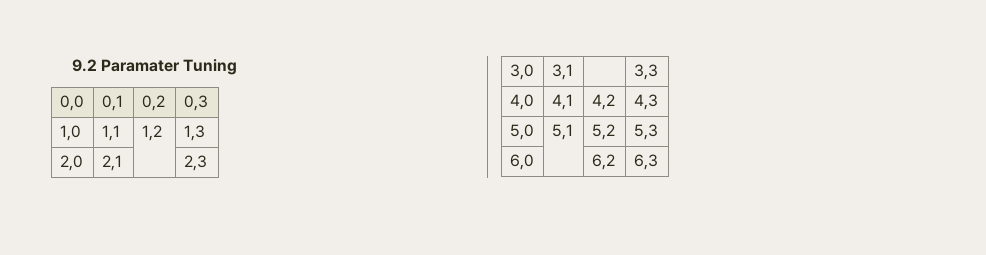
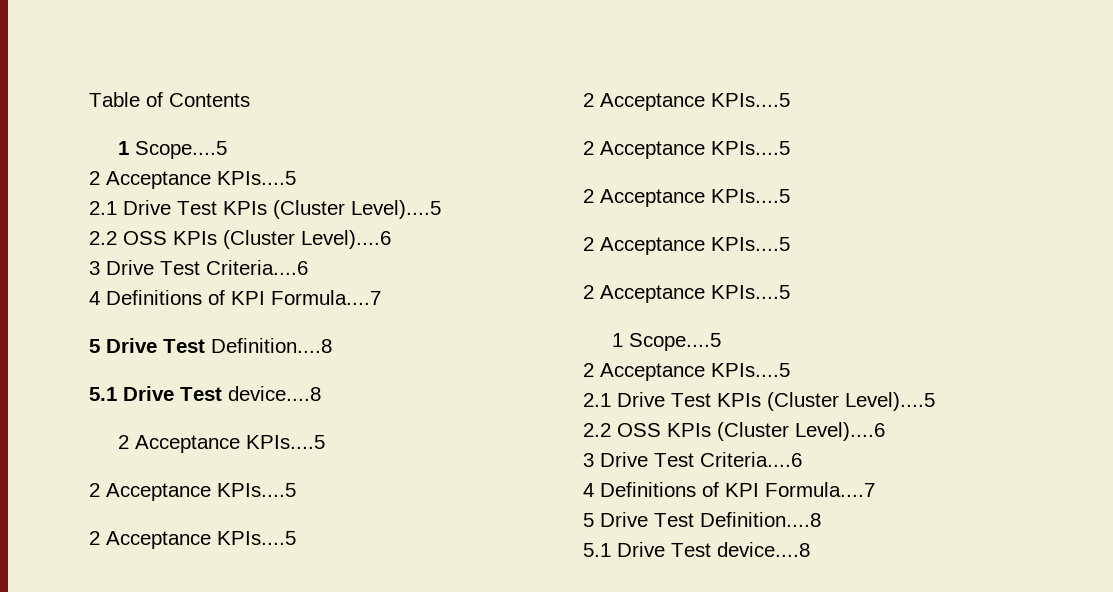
[71,59,238,75] [59,95,84,111] [101,95,123,111] [141,95,165,111] [183,95,208,111] [59,125,81,141] [101,125,120,141] [141,125,162,141] [183,125,205,141] [59,155,83,171] [101,155,122,171] [183,155,207,171] [509,64,534,80] [551,64,573,80] [633,64,658,80] [509,94,534,110] [551,94,573,110] [591,94,615,110] [633,94,658,110] [509,124,534,140] [551,124,573,140] [591,124,615,140] [633,124,658,140] [509,154,534,170] [591,154,615,170] [633,154,658,170] 9.2 Paramater Tuning // 0,0 | 0,1 | 0,2 | 0,3 // 1,0 | 1,1 | 1,2 | 1,3 // 2,0 | 2,1 | | 2,3 // 3,0 | 3,1 | | 3,3 // 4,0 | 4,1 | 4,2 | 4,3 // 5,0 | 5,1 | 5,2 | 5,3 // 6,0 | | 6,2 | 6,3 -> [89,92,250,107] [118,141,228,159] [89,171,296,189] [89,200,441,219] [89,230,391,249] [89,260,308,275] [89,290,381,305] [89,338,332,353] [89,386,321,401] [118,435,326,453] [89,483,296,501] [89,531,296,549] [583,93,790,111] [583,141,790,159] [583,189,790,207] [583,237,790,255] [583,285,790,303] [612,333,722,351] [583,363,790,381] [583,392,935,411] [583,422,885,441] [583,452,802,467] [583,482,875,497] [583,512,821,527] [583,542,810,557] Table of Contents // 1 Scope....5 // 2 Acceptance KPIs....5 // 2.1 Drive Test KPIs (Cluster Level)....5 // 2.2 OSS KPIs (Cluster Level)....6 // 3 Drive Test Criteria....6 // 4 Definitions of KPI Formula....7 // 5 Drive Test Definition....8 // 5.1 Drive Test device....8 // 2 Acceptance KPIs....5 // 2 Acceptance KPIs....5 // 2 Acceptance KPIs....5 // 2 Acceptance KPIs....5 // 2 Acceptance KPIs....5 // 2 Acceptance KPIs....5 // 2 Acceptance KPIs....5 // 2 Acceptance KPIs....5 // 1 Scope....5 // 2 Acceptance KPIs....5 // 2.1 Drive Test KPIs (Cluster Level)....5 // 2.2 OSS KPIs (Cluster Level)....6 // 3 Drive Test Criteria....6 // 4 Definitions of KPI Formula....7 // 5 Drive Test Definition....8 // 5.1 Drive Test device....8

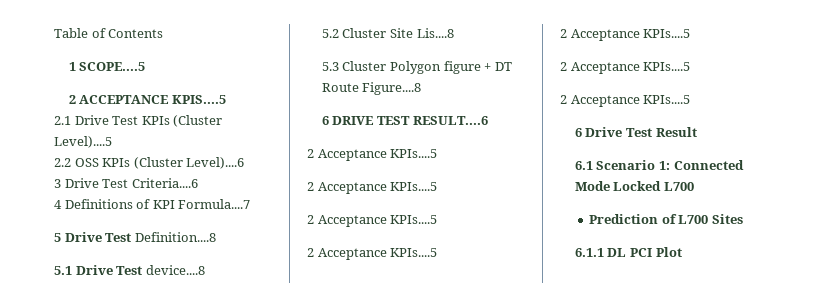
[135,141,228,159] [89,171,296,189] Scope....5 // 2 Acceptance KPIs....5 -> [79,62,146,71] [68,95,226,104] SCOPE....5 // 2 ACCEPTANCE KPIS....5
[118,435,326,453] 2 Acceptance KPIs....5 -> [321,28,454,38] [321,61,512,74] [321,82,422,95] [321,116,488,125] 5.2 Cluster Site Lis....8 // 5.3 Cluster Polygon figure + DT Route Figure....8 // 6 DRIVE TEST RESULT....6
[612,333,722,351] [583,363,790,381] [583,392,935,411] [583,422,885,441] [583,452,802,467] [583,482,875,497] [583,512,821,527] [583,542,810,557] 1 Scope....5 // 2 Acceptance KPIs....5 // 2.1 Drive Test KPIs (Cluster Level)....5 // 2.2 OSS KPIs (Cluster Level)....6 // 3 Drive Test Criteria....6 // 4 Definitions of KPI Formula....7 // 5 Drive Test Definition....8 // 5.1 Drive Test device....8 -> [574,127,697,137] [574,160,744,170] [574,181,694,191] [589,214,743,224] [574,247,682,257] 6 Drive Test Result // 6.1 Scenario 1: Connected Mode Locked L700 // Prediction of L700 Sites // 6.1.1 DL PCI Plot

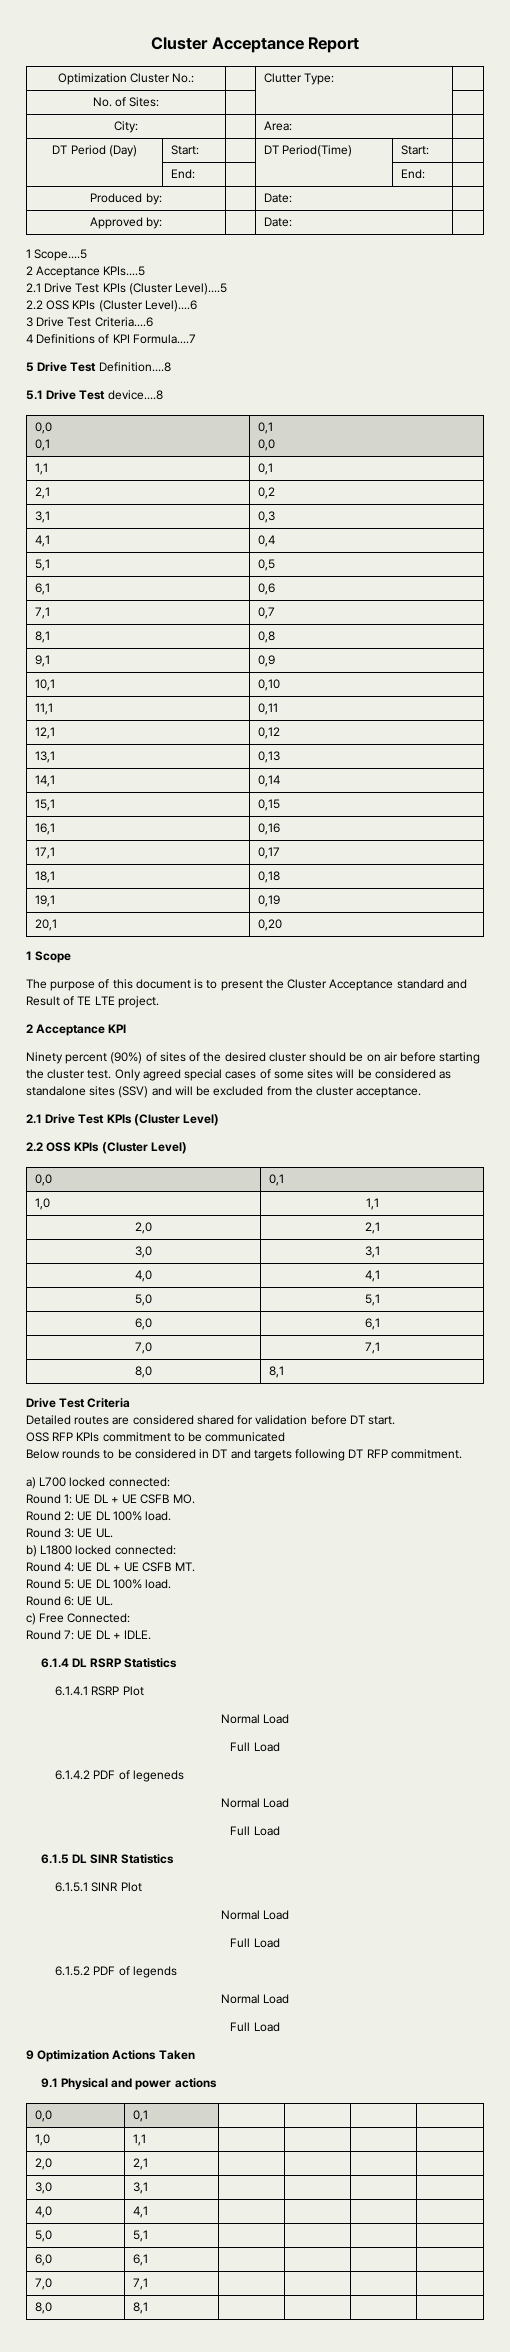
[54,28,164,38] [68,62,146,71] [68,95,226,104] Table of Contents // 1 SCOPE....5 // 2 ACCEPTANCE KPIS....5 -> [151,37,359,53] [57,73,195,85] [264,73,335,85] [92,97,160,107] [114,121,138,133] [264,121,293,131] [52,145,137,157] [171,145,200,155] [264,145,353,157] [401,145,430,155] [171,169,196,179] [401,169,426,179] [90,193,162,205] [264,193,293,203] [89,217,163,229] [264,217,293,227] [26,249,88,261] [26,266,146,278] Cluster Acceptance Report // Optimization Cluster No.: | | Clutter Type: | // No. of Sites: | | | // City: | | Area: | // DT Period (Day) | Start: | | DT Period(Time) | Start: | // | End: | | | End: | // Produced by: | | Date: | // Approved by: | | Date: | // 1 Scope....5 // 2 Acceptance KPIs....5
[321,28,454,38] [321,61,512,74] [321,82,422,95] [321,116,488,125] [307,149,438,161] [307,182,438,194] [307,215,438,227] [307,248,438,260] [560,29,691,41] [560,62,691,74] [560,95,691,107] [574,127,697,137] [574,160,744,170] [574,181,694,191] [589,214,743,224] [574,247,682,257] // 5.2 Cluster Site Lis....8 // 5.3 Cluster Polygon figure + DT Route Figure....8 // 6 DRIVE TEST RESULT....6 // 2 Acceptance KPIs....5 // 2 Acceptance KPIs....5 // 2 Acceptance KPIs....5 // 2 Acceptance KPIs....5 // 2 Acceptance KPIs....5 // 2 Acceptance KPIs....5 // 2 Acceptance KPIs....5 // 6 Drive Test Result // 6.1 Scenario 1: Connected Mode Locked L700 // Prediction of L700 Sites // 6.1.1 DL PCI Plot -> [35,422,53,434] [35,439,51,451] [258,422,274,434] [258,439,276,451] [35,463,49,475] [258,463,274,475] [35,487,51,499] [258,487,276,499] [35,511,51,523] [258,511,276,523] [35,535,51,547] [258,535,276,547] [35,559,51,571] [258,559,276,571] [35,583,51,595] [258,583,276,595] [35,607,51,619] [258,607,276,619] [35,631,51,643] [258,631,276,643] [35,655,51,667] [258,655,276,667] [35,679,56,691] [258,679,281,691] [35,703,54,715] [258,703,279,715] [35,727,56,739] [258,727,281,739] [35,751,56,763] [258,751,281,763] [35,775,56,787] [258,775,281,787] [35,799,56,811] [258,799,281,811] [35,823,56,835] [258,823,281,835] [35,847,56,859] [258,847,281,859] [35,871,56,883] [258,871,281,883] [35,895,56,907] [258,895,281,907] [35,919,58,931] [258,919,283,931] [26,951,72,963] [26,979,467,991] [26,996,159,1008] [26,1024,127,1036] [26,1052,481,1064] [26,1069,452,1081] [26,1086,422,1098] [26,1114,220,1126] [26,1142,187,1154] [35,1174,53,1186] [269,1174,285,1186] [35,1198,51,1210] [365,1198,379,1210] [135,1222,152,1234] [364,1222,380,1234] [135,1246,152,1258] [364,1246,380,1258] [135,1270,152,1282] [364,1270,380,1282] [135,1294,152,1306] [364,1294,380,1306] [135,1318,152,1330] [364,1318,380,1330] [135,1342,152,1354] [364,1342,380,1354] [135,1366,152,1378] [269,1366,285,1378] [26,1398,131,1408] [26,1415,396,1425] [26,1432,286,1442] [26,1449,462,1461] [26,1477,170,1489] [26,1494,195,1504] [26,1511,172,1521] [26,1528,113,1538] [26,1545,176,1557] [26,1562,195,1572] [26,1579,172,1589] [26,1596,113,1606] [26,1613,131,1625] [26,1630,152,1640] [40,1658,178,1668] [55,1686,144,1696] [220,1714,290,1724] [230,1742,280,1752] [55,1770,184,1782] [220,1798,290,1808] [230,1826,280,1836] [40,1854,175,1864] [55,1882,142,1892] [220,1910,290,1920] [230,1938,280,1948] [55,1966,177,1978] [220,1994,290,2004] [230,2022,280,2032] [26,2050,195,2062] [40,2078,217,2090] [35,2110,53,2122] [133,2110,149,2122] [35,2134,51,2146] [133,2134,147,2146] [35,2158,53,2170] [133,2158,149,2170] [35,2182,53,2194] [133,2182,149,2194] [35,2206,53,2218] [133,2206,149,2218] [35,2230,53,2242] [133,2230,149,2242] [35,2254,53,2266] [133,2254,149,2266] [35,2278,53,2290] [133,2278,149,2290] [35,2302,53,2314] [133,2302,149,2314] // 0,0 // 0,1 | 0,1 // 0,0 // 1,1 | 0,1 // 2,1 | 0,2 // 3,1 | 0,3 // 4,1 | 0,4 // 5,1 | 0,5 // 6,1 | 0,6 // 7,1 | 0,7 // 8,1 | 0,8 // 9,1 | 0,9 // 10,1 | 0,10 // 11,1 | 0,11 // 12,1 | 0,12 // 13,1 | 0,13 // 14,1 | 0,14 // 15,1 | 0,15 // 16,1 | 0,16 // 17,1 | 0,17 // 18,1 | 0,18 // 19,1 | 0,19 // 20,1 | 0,20 // 1 Scope // The purpose of this document is to present the Cluster Acceptance standard and Result of TE LTE project. // 2 Acceptance KPI // Ninety percent (90%) of sites of the desired cluster should be on air before starting the cluster test. Only agreed special cases of some sites will be considered as standalone sites (SSV) and will be excluded from the cluster acceptance. // 2.1 Drive Test KPIs (Cluster Level) // 2.2 OSS KPIs (Cluster Level) // 0,0 | 0,1 // 1,0 | 1,1 // 2,0 | 2,1 // 3,0 | 3,1 // 4,0 | 4,1 // 5,0 | 5,1 // 6,0 | 6,1 // 7,0 | 7,1 // 8,0 | 8,1 // Drive Test Criteria // Detailed routes are considered shared for validation before DT start. // OSS RFP KPIs commitment to be communicated // Below rounds to be considered in DT and targets following DT RFP commitment. // a) L700 locked connected: // Round 1: UE DL + UE CSFB MO. // Round 2: UE DL 100% load. // Round 3: UE UL. // b) L1800 locked connected: // Round 4: UE DL + UE CSFB MT. // Round 5: UE DL 100% load. // Round 6: UE UL. // c) Free Connected: // Round 7: UE DL + IDLE. // 6.1.4 DL RSRP Statistics // 6.1.4.1 RSRP Plot // Normal Load // Full Load // 6.1.4.2 PDF of legeneds // Normal Load // Full Load // 6.1.5 DL SINR Statistics // 6.1.5.1 SINR Plot // Normal Load // Full Load // 6.1.5.2 PDF of legends // Normal Load // Full Load // 9 Optimization Actions Taken // 9.1 Physical and power actions // 0,0 | 0,1 | | | | // 1,0 | 1,1 | | | | // 2,0 | 2,1 | | | | // 3,0 | 3,1 | | | | // 4,0 | 4,1 | | | | // 5,0 | 5,1 | | | | // 6,0 | 6,1 | | | | // 7,0 | 7,1 | | | | // 8,0 | 8,1 | | | |

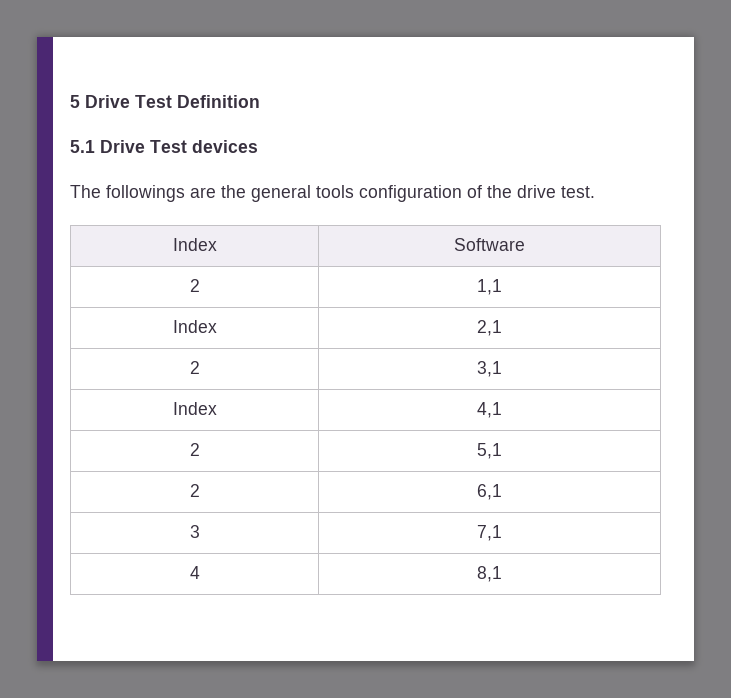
[151,37,359,53] [57,73,195,85] [264,73,335,85] [92,97,160,107] [114,121,138,133] [264,121,293,131] [52,145,137,157] [171,145,200,155] [264,145,353,157] [401,145,430,155] [171,169,196,179] [401,169,426,179] [90,193,162,205] [264,193,293,203] [89,217,163,229] [264,217,293,227] [26,249,88,261] [26,266,146,278] [26,283,228,295] [26,300,197,312] [26,317,153,327] [26,334,196,344] Cluster Acceptance Report // Optimization Cluster No.: | | Clutter Type: | // No. of Sites: | | | // City: | | Area: | // DT Period (Day) | Start: | | DT Period(Time) | Start: | // | End: | | | End: | // Produced by: | | Date: | // Approved by: | | Date: | // 1 Scope....5 // 2 Acceptance KPIs....5 // 2.1 Drive Test KPIs (Cluster Level)....5 // 2.2 OSS KPIs (Cluster Level)....6 // 3 Drive Test Criteria....6 // 4 Definitions of KPI Formula....7 // -> (70, 101) none
[98,362,171,372] Definition....8 -> [177,95,260,108] Definition
[107,390,163,400] [35,422,53,434] [35,439,51,451] [258,422,274,434] [258,439,276,451] [35,463,49,475] [258,463,274,475] [35,487,51,499] [258,487,276,499] [35,511,51,523] [258,511,276,523] [35,535,51,547] [258,535,276,547] [35,559,51,571] [258,559,276,571] [35,583,51,595] [258,583,276,595] [35,607,51,619] [258,607,276,619] [35,631,51,643] [258,631,276,643] [35,655,51,667] [258,655,276,667] [35,679,56,691] [258,679,281,691] [35,703,54,715] [258,703,279,715] [35,727,56,739] [258,727,281,739] [35,751,56,763] [258,751,281,763] [35,775,56,787] [258,775,281,787] [35,799,56,811] [258,799,281,811] [35,823,56,835] [258,823,281,835] [35,847,56,859] [258,847,281,859] [35,871,56,883] [258,871,281,883] [35,895,56,907] [258,895,281,907] [35,919,58,931] [258,919,283,931] [26,951,72,963] [26,979,467,991] [26,996,159,1008] [26,1024,127,1036] [26,1052,481,1064] [26,1069,452,1081] [26,1086,422,1098] [26,1114,220,1126] [26,1142,187,1154] [35,1174,53,1186] [269,1174,285,1186] [35,1198,51,1210] device....8 // 0,0 // 0,1 | 0,1 // 0,0 // 1,1 | 0,1 // 2,1 | 0,2 // 3,1 | 0,3 // 4,1 | 0,4 // 5,1 | 0,5 // 6,1 | 0,6 // 7,1 | 0,7 // 8,1 | 0,8 // 9,1 | 0,9 // 10,1 | 0,10 // 11,1 | 0,11 // 12,1 | 0,12 // 13,1 | 0,13 // 14,1 | 0,14 // 15,1 | 0,15 // 16,1 | 0,16 // 17,1 | 0,17 // 18,1 | 0,18 // 19,1 | 0,19 // 20,1 | 0,20 // 1 Scope // The purpose of this document is to present the Cluster Acceptance standard and Result of TE LTE project. // 2 Acceptance KPI // Ninety percent (90%) of sites of the desired cluster should be on air before starting the cluster test. Only agreed special cases of some sites will be considered as standalone sites (SSV) and will be excluded from the cluster acceptance. // 2.1 Drive Test KPIs (Cluster Level) // 2.2 OSS KPIs (Cluster Level) // 0,0 | 0,1 // 1,0 -> [192,140,258,153] [70,185,595,202] [172,238,217,251] [454,238,525,251] [189,279,200,292] devices // The followings are the general tools configuration of the drive test. // Index | Software // 2
[135,1222,152,1234] 2,0 -> [172,320,217,333] Index
[135,1246,152,1258] 3,0 -> [189,361,200,374] 2
[135,1270,152,1282] 4,0 -> [172,402,217,415] Index
[135,1294,152,1306] 5,0 -> [189,443,200,456] 2
[135,1318,152,1330] 6,0 -> [189,484,200,497] 2
[135,1342,152,1354] 7,0 -> [189,525,200,538] 3
[135,1366,152,1378] [269,1366,285,1378] [26,1398,131,1408] [26,1415,396,1425] [26,1432,286,1442] [26,1449,462,1461] [26,1477,170,1489] [26,1494,195,1504] [26,1511,172,1521] [26,1528,113,1538] [26,1545,176,1557] [26,1562,195,1572] [26,1579,172,1589] [26,1596,113,1606] [26,1613,131,1625] [26,1630,152,1640] [40,1658,178,1668] [55,1686,144,1696] [220,1714,290,1724] [230,1742,280,1752] [55,1770,184,1782] [220,1798,290,1808] [230,1826,280,1836] [40,1854,175,1864] [55,1882,142,1892] [220,1910,290,1920] [230,1938,280,1948] [55,1966,177,1978] [220,1994,290,2004] [230,2022,280,2032] [26,2050,195,2062] [40,2078,217,2090] [35,2110,53,2122] [133,2110,149,2122] [35,2134,51,2146] [133,2134,147,2146] [35,2158,53,2170] [133,2158,149,2170] [35,2182,53,2194] [133,2182,149,2194] [35,2206,53,2218] [133,2206,149,2218] [35,2230,53,2242] [133,2230,149,2242] [35,2254,53,2266] [133,2254,149,2266] [35,2278,53,2290] [133,2278,149,2290] [35,2302,53,2314] [133,2302,149,2314] 8,0 | 8,1 // Drive Test Criteria // Detailed routes are considered shared for validation before DT start. // OSS RFP KPIs commitment to be communicated // Below rounds to be considered in DT and targets following DT RFP commitment. // a) L700 locked connected: // Round 1: UE DL + UE CSFB MO. // Round 2: UE DL 100% load. // Round 3: UE UL. // b) L1800 locked connected: // Round 4: UE DL + UE CSFB MT. // Round 5: UE DL 100% load. // Round 6: UE UL. // c) Free Connected: // Round 7: UE DL + IDLE. // 6.1.4 DL RSRP Statistics // 6.1.4.1 RSRP Plot // Normal Load // Full Load // 6.1.4.2 PDF of legeneds // Normal Load // Full Load // 6.1.5 DL SINR Statistics // 6.1.5.1 SINR Plot // Normal Load // Full Load // 6.1.5.2 PDF of legends // Normal Load // Full Load // 9 Optimization Actions Taken // 9.1 Physical and power actions // 0,0 | 0,1 | | | | // 1,0 | 1,1 | | | | // 2,0 | 2,1 | | | | // 3,0 | 3,1 | | | | // 4,0 | 4,1 | | | | // 5,0 | 5,1 | | | | // 6,0 | 6,1 | | | | // 7,0 | 7,1 | | | | // 8,0 | 8,1 | | | | -> [189,566,200,579] [477,566,502,582] 4 | 8,1

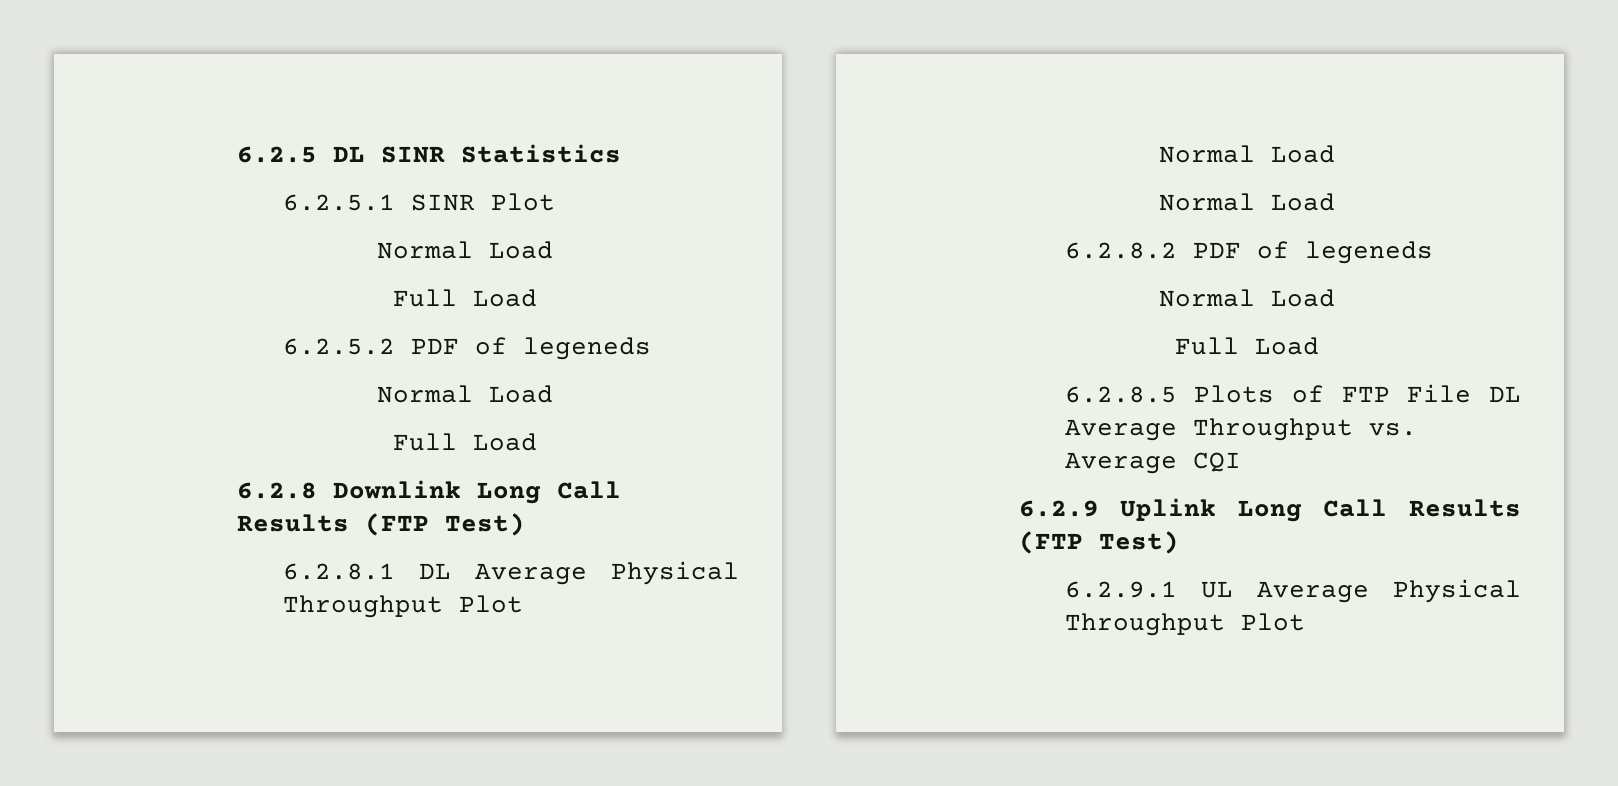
[70,95,260,108] [70,140,258,153] [70,185,595,202] [172,238,217,251] [454,238,525,251] [189,279,200,292] [477,279,502,295] [172,320,217,333] [477,320,502,336] [189,361,200,374] [477,361,502,377] [172,402,217,415] [477,402,502,418] [189,443,200,456] [477,443,502,459] [189,484,200,497] [477,484,502,500] [189,525,200,538] [477,525,502,541] [189,566,200,579] [477,566,502,582] 5 Drive Test Definition // 5.1 Drive Test devices // The followings are the general tools configuration of the drive test. // Index | Software // 2 | 1,1 // Index | 2,1 // 2 | 3,1 // Index | 4,1 // 2 | 5,1 // 2 | 6,1 // 3 | 7,1 // 4 | 8,1 -> [236,144,621,163] [282,193,555,211] [377,241,553,259] [393,289,537,307] [282,337,651,360] [377,385,553,403] [393,433,537,451] [236,480,621,504] [236,513,525,536] [282,561,739,585] [282,595,523,618] [1159,145,1335,163] [1159,193,1335,211] [1064,241,1433,264] [1159,289,1335,307] [1175,337,1319,355] [1064,384,1521,403] [1064,418,1417,441] [1064,452,1241,474] [1018,498,1521,522] [1018,531,1179,554] [1064,579,1521,603] [1064,613,1305,636] 6.2.5 DL SINR Statistics // 6.2.5.1 SINR Plot // Normal Load // Full Load // 6.2.5.2 PDF of legeneds // Normal Load // Full Load // 6.2.8 Downlink Long Call Results (FTP Test) // 6.2.8.1 DL Average Physical Throughput Plot // Normal Load // Normal Load // 6.2.8.2 PDF of legeneds // Normal Load // Full Load // 6.2.8.5 Plots of FTP File DL Average Throughput vs. Average CQI // 6.2.9 Uplink Long Call Results (FTP Test) // 6.2.9.1 UL Average Physical Throughput Plot

